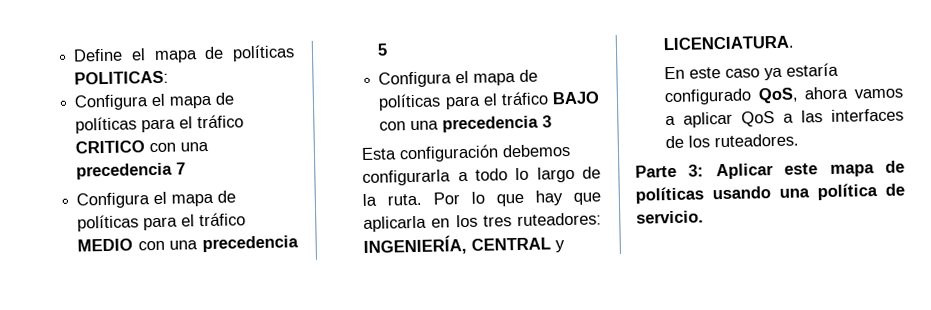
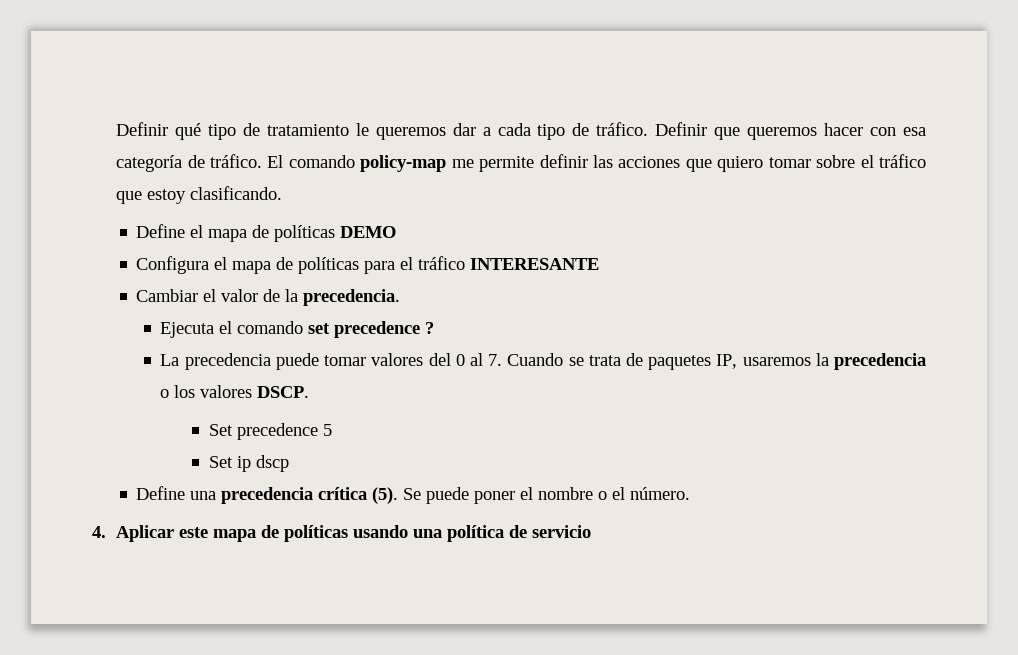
(73, 55) none -> [116,122,927,140] [116,154,926,172] [116,186,283,204] Definir qué tipo de tratamiento le queremos dar a cada tipo de tráfico. Definir que queremos hacer con esa categoría de tráfico. El comando policy-map me permite definir las acciones que quiero tomar sobre el tráfico que estoy clasificando. //
[74,70,170,85] [74,92,235,111] [75,114,245,134] [75,140,210,154] [76,162,187,180] [76,190,237,209] [77,212,247,232] [77,235,299,253] [377,43,389,56] [378,69,539,88] [378,91,600,111] [379,115,553,133] [361,143,572,163] [362,166,601,186] [362,190,601,207] [363,212,602,232] [363,234,566,256] [663,35,795,51] [664,62,840,81] [664,86,903,106] [665,108,904,128] [665,133,800,149] [635,164,705,178] POLITICAS: // Configura el mapa de políticas para el tráfico CRITICO con una precedencia 7 // Configura el mapa de políticas para el tráfico MEDIO con una precedencia 5 // Configura el mapa de políticas para el tráfico BAJO con una precedencia 3 // Esta configuración debemos configurarla a todo lo largo de la ruta. Por lo que hay que aplicarla en los tres ruteadores: INGENIERÍA, CENTRAL y LICENCIATURA. // En este caso ya estaría configurado QoS, ahora vamos a aplicar QoS a las interfaces de los ruteadores. // Parte 3: -> [340,226,397,238] [136,256,600,274] [136,289,401,306] [160,321,435,338] [160,353,927,370] [160,385,310,398] [208,423,332,440] [208,455,289,472] [136,486,691,504] [92,526,106,538] DEMO // Configura el mapa de políticas para el tráfico INTERESANTE // Cambiar el valor de la precedencia. // Ejecuta el comando set precedence ? // La precedencia puede tomar valores del 0 al 7. Cuando se trata de paquetes IP, usaremos la precedencia o los valores DSCP. // Set precedence 5 // Set ip dscp // Define una precedencia crítica (5). Se puede poner el nombre o el número. // 4.
[636,210,704,224] servicio. -> [532,525,592,538] servicio

